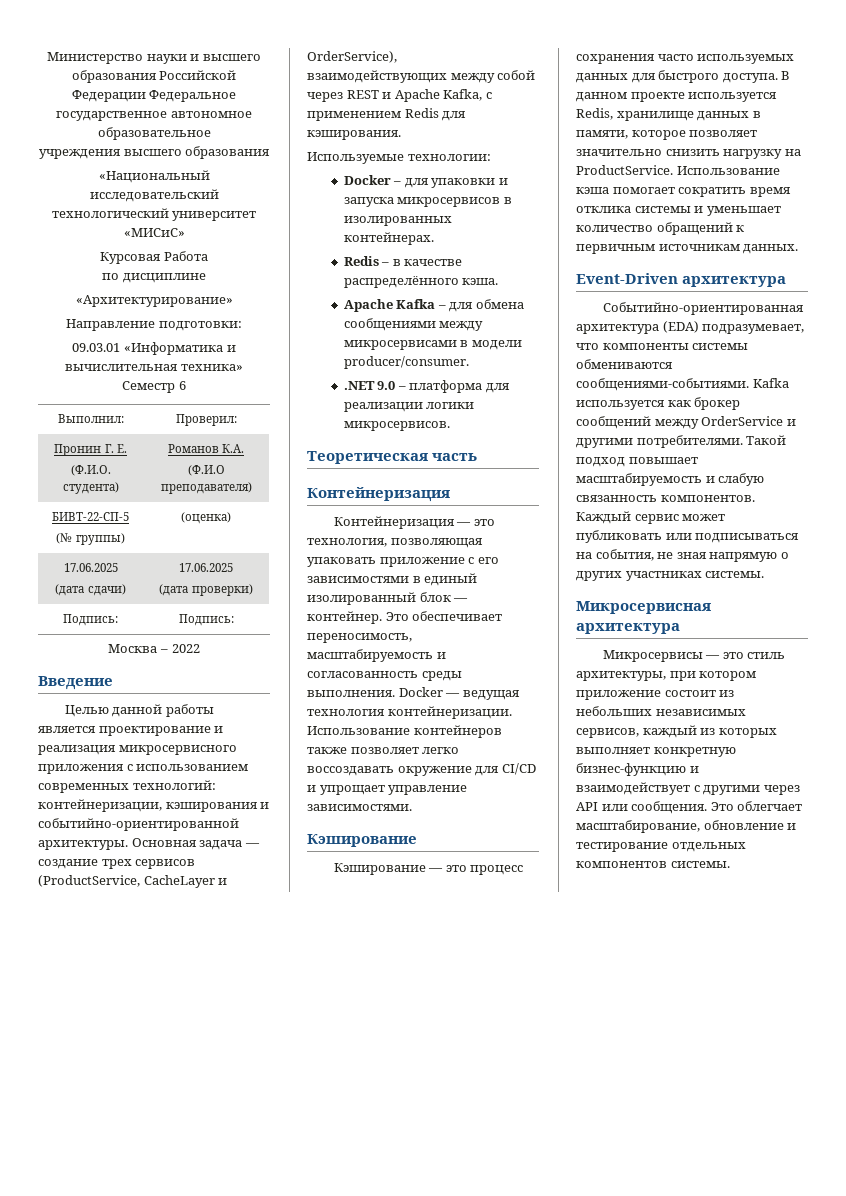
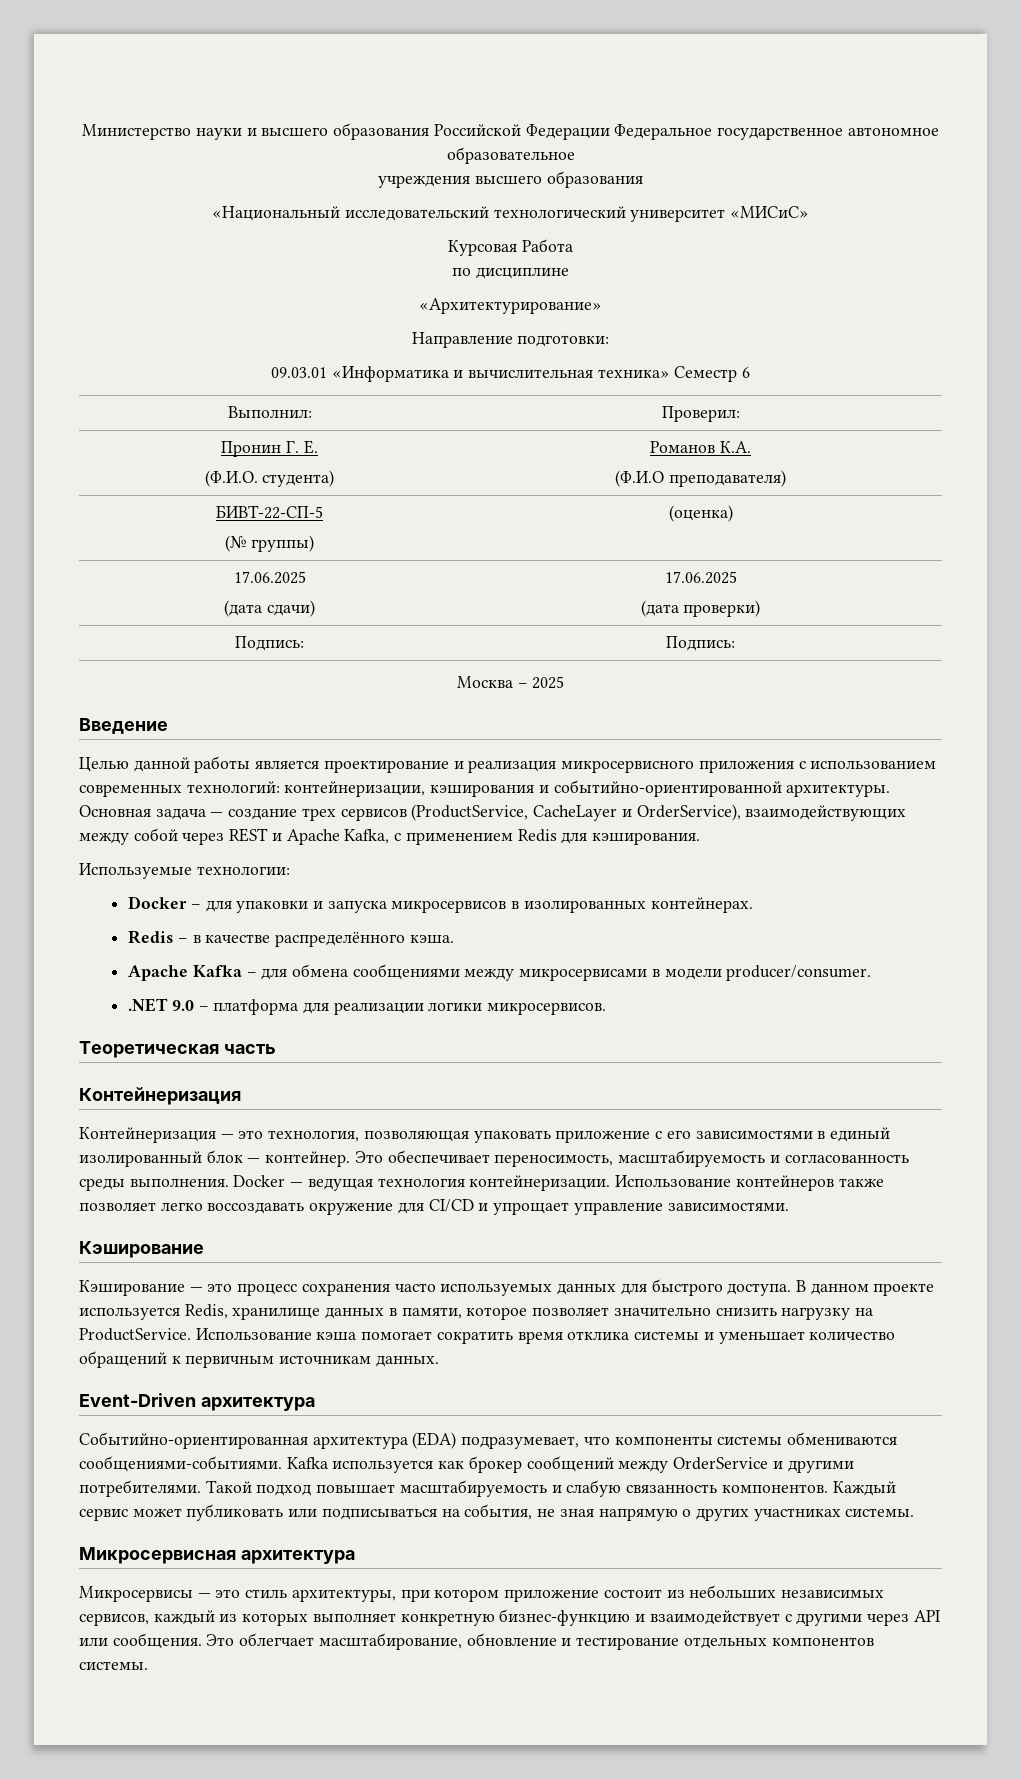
[171,644,200,653] 2022 -> [532,676,565,689] 2025

